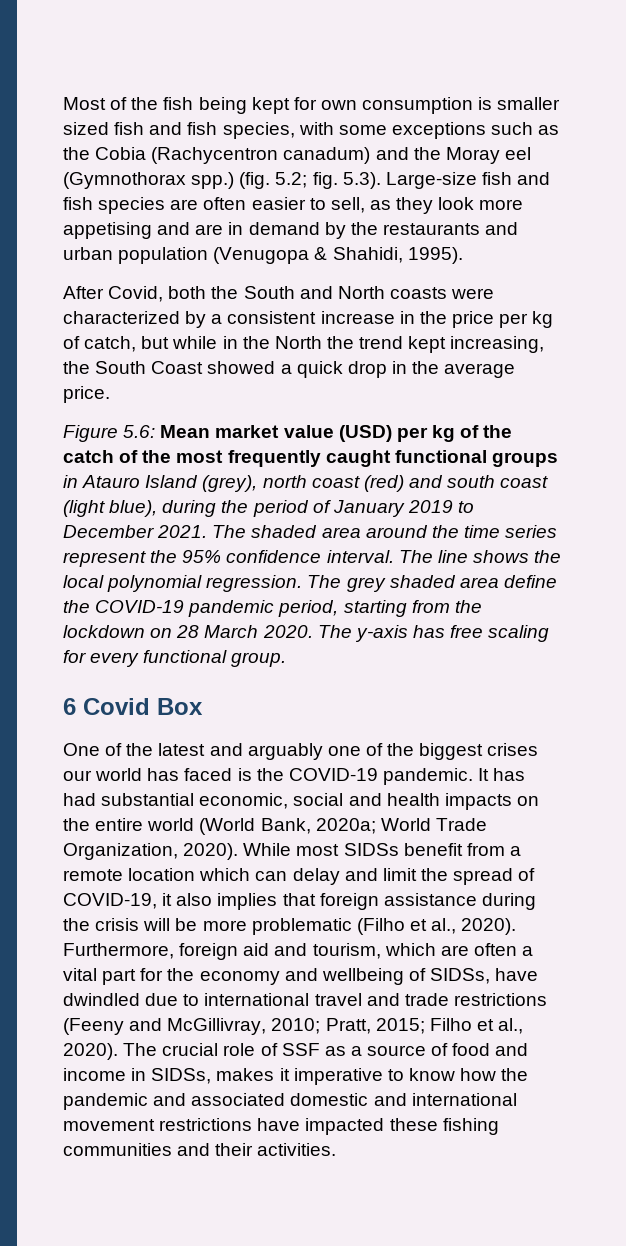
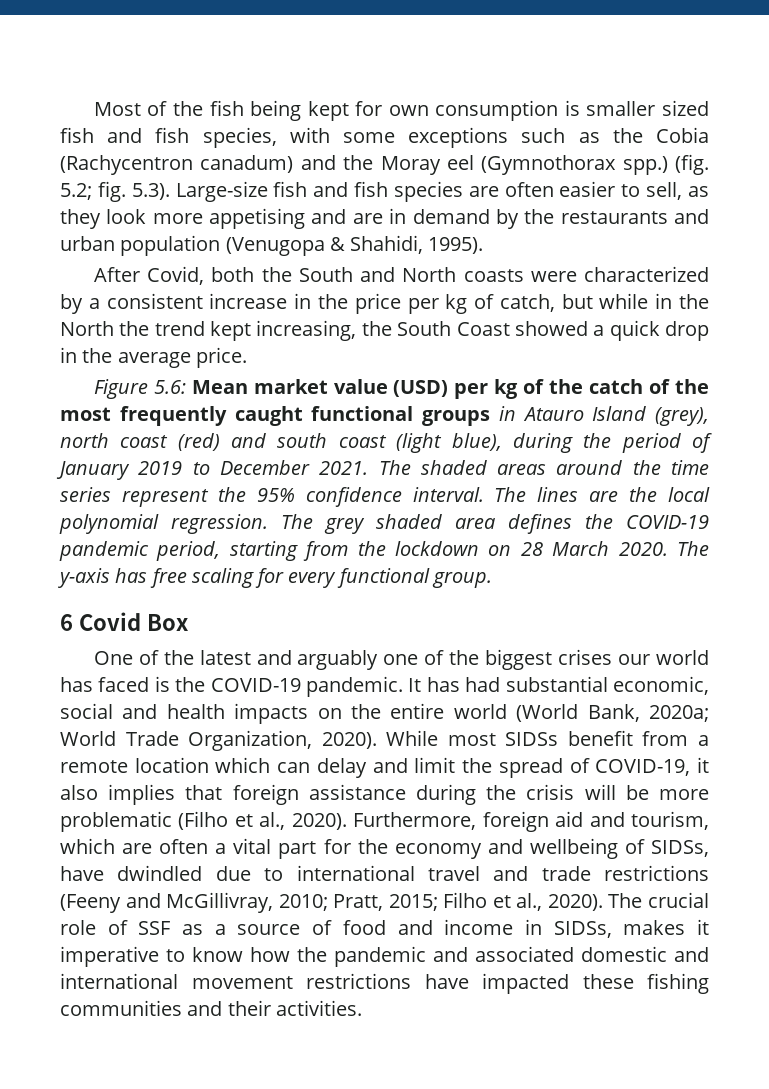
[321,527,361,538] area -> [497,464,547,475] areas
[437,550,529,563] line shows -> [537,487,619,502] lines are
[503,575,557,588] define -> [508,514,572,534] defines

